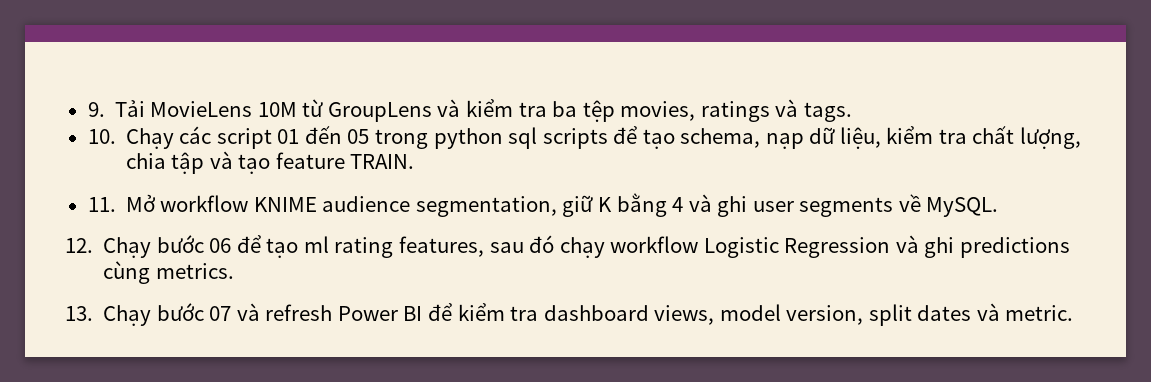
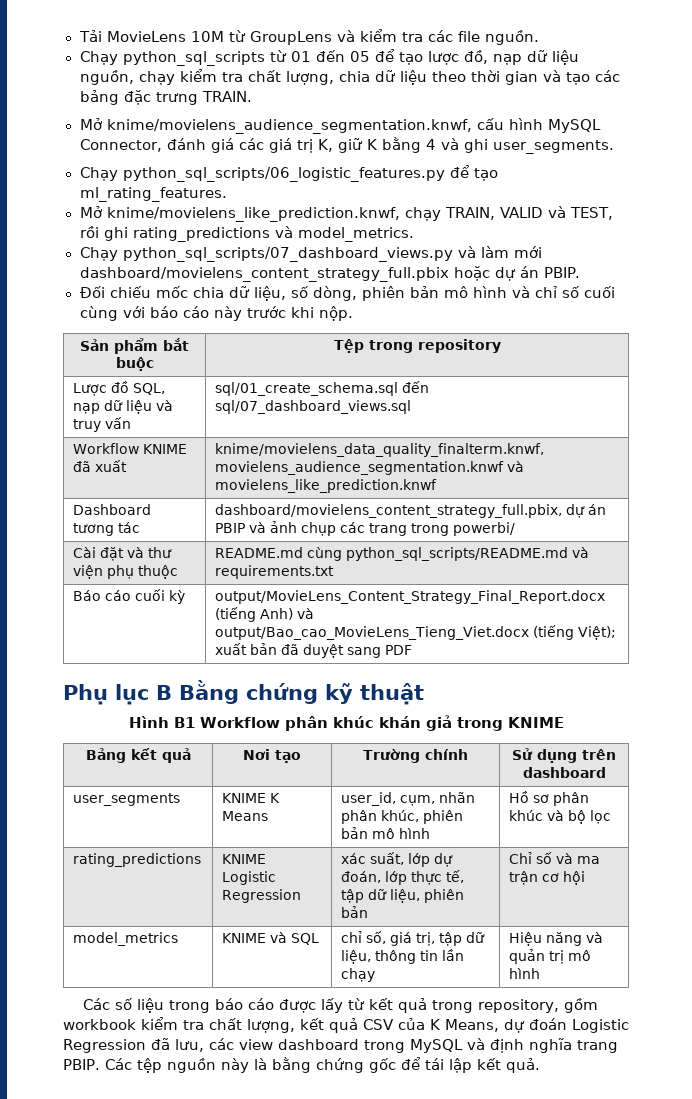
[87,102,105,117] 9. -> (78, 36) none
[552,99,852,122] [87,125,881,149] ba tệp movies, ratings và tags. // 10. Chạy các script 01 đến 05 trong python sql scripts để tạo schema, nạp dữ liệu, -> [427,30,539,45] [79,49,579,66] [79,70,175,85] các file nguồn. // Chạy python_sql_scripts từ 01 đến 05 để tạo lược đồ, nạp dữ liệu nguồn, chạy
[171,151,415,174] [87,194,557,217] tập và tạo feature TRAIN. // 11. Mở workflow KNIME audience segmentation, -> [374,70,620,85] [79,90,252,105] [79,118,601,134] [79,138,333,153] dữ liệu theo thời gian và tạo các bảng đặc trưng TRAIN. // Mở knime/movielens_audience_segmentation.knwf, cấu hình MySQL Connector, đánh giá các giá trị K,
[752,194,999,217] [65,235,1070,258] [103,261,234,284] [65,303,1074,326] user segments về MySQL. // 12. Chạy bước 06 để tạo ml rating features, sau đó chạy workflow Logistic Regression và ghi predictions cùng metrics. // 13. Chạy bước 07 và refresh Power BI để kiểm tra dashboard views, model version, split dates và metric. -> [492,140,614,154] [79,165,498,182] [79,187,227,202] [79,206,614,222] [79,226,414,242] [79,246,542,262] [79,266,581,282] [79,286,615,301] [79,306,353,321] [80,338,189,354] [115,357,154,371] [333,339,501,353] [73,381,166,396] [73,400,174,414] [73,417,132,432] [215,381,430,396] [215,400,412,414] [73,443,188,454] [73,460,128,472] [215,443,545,457] [215,461,525,475] [215,479,438,493] [73,504,152,515] [73,522,141,536] [215,504,607,518] [215,521,516,536] [73,547,173,561] [73,565,179,579] [215,547,590,561] [215,565,335,579] [73,589,186,604] [215,590,606,604] [215,607,315,622] [215,625,617,640] [215,643,413,658] [63,680,424,705] [128,715,564,731] [85,748,191,763] [243,749,301,763] [363,749,468,763] [512,748,616,763] [522,767,606,778] [73,793,181,806] [222,793,281,803] [222,811,269,821] [341,792,476,806] [341,810,464,824] [341,827,431,839] [509,791,590,806] [509,810,612,824] [73,853,202,867] [222,854,267,864] [222,871,277,885] [222,889,302,903] [341,852,454,867] [341,870,465,885] [341,889,465,903] [341,906,369,918] [509,852,601,864] [509,871,586,885] [73,932,179,946] [222,932,320,945] [341,931,486,946] [341,949,465,964] [341,968,376,982] [509,932,604,946] [509,949,592,964] [509,968,541,979] [82,998,598,1013] [63,1017,629,1033] [63,1038,618,1053] [63,1057,540,1073] user_segments. // Chạy python_sql_scripts/06_logistic_features.py để tạo ml_rating_features. // Mở knime/movielens_like_prediction.knwf, chạy TRAIN, VALID và TEST, rồi ghi rating_predictions và model_metrics. // Chạy python_sql_scripts/07_dashboard_views.py và làm mới dashboard/movielens_content_strategy_full.pbix hoặc dự án PBIP. // Đối chiếu mốc chia dữ liệu, số dòng, phiên bản mô hình và chỉ số cuối cùng với báo cáo này trước khi nộp. // Sản phẩm bắt buộc | Tệp trong repository // Lược đồ SQL, nạp dữ liệu và truy vấn | sql/01_create_schema.sql đến sql/07_dashboard_views.sql // Workflow KNIME đã xuất | knime/movielens_data_quality_finalterm.knwf, movielens_audience_segmentation.knwf và movielens_like_prediction.knwf // Dashboard tương tác | dashboard/movielens_content_strategy_full.pbix, dự án PBIP và ảnh chụp các trang trong powerbi/ // Cài đặt và thư viện phụ thuộc | README.md cùng python_sql_scripts/README.md và requirements.txt // Báo cáo cuối kỳ | output/MovieLens_Content_Strategy_Final_Report.docx (tiếng Anh) và output/Bao_cao_MovieLens_Tieng_Viet.docx (tiếng Việt); xuất bản đã duyệt sang PDF // Phụ lục B Bằng chứng kỹ thuật // Hình B1 Workflow phân khúc khán giả trong KNIME // Bảng kết quả | Nơi tạo | Trường chính | Sử dụng trên dashboard // user_segments | KNIME K Means | user_id, cụm, nhãn phân khúc, phiên bản mô hình | Hồ sơ phân khúc và bộ lọc // rating_predictions | KNIME Logistic Regression | xác suất, lớp dự đoán, lớp thực tế, tập dữ liệu, phiên bản | Chỉ số và ma trận cơ hội // model_metrics | KNIME và SQL | chỉ số, giá trị, tập dữ liệu, thông tin lần chạy | Hiệu năng và quản trị mô hình // Các số liệu trong báo cáo được lấy từ kết quả trong repository, gồm workbook kiểm tra chất lượng, kết quả CSV của K Means, dự đoán Logistic Regression đã lưu, các view dashboard trong MySQL và định nghĩa trang PBIP. Các tệp nguồn này là bằng chứng gốc để tái lập kết quả.

